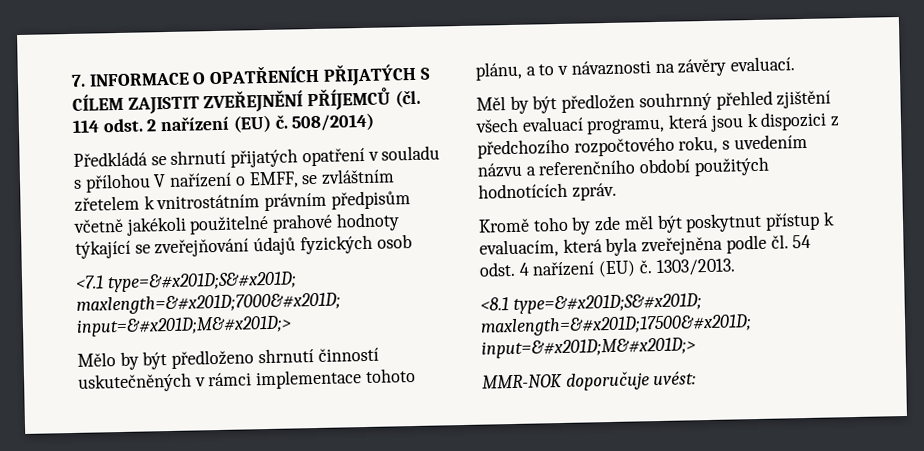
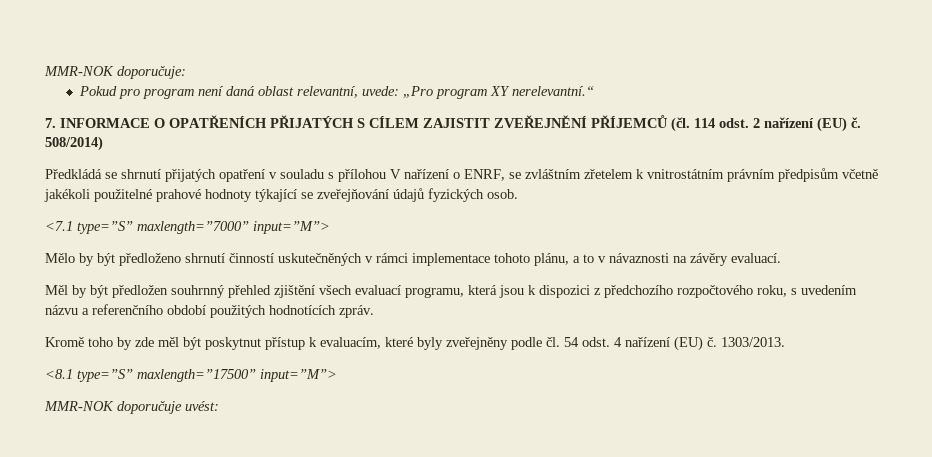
(71, 80) none -> [44,66,186,79] [79,86,595,99] MMR-NOK doporučuje: // Pokud pro program není daná oblast relevantní, uvede: „Pro program XY nerelevantní.“ //
[248,171,299,189] EMFF, -> [464,169,505,181] ENRF,
[376,234,412,249] osob -> [487,189,518,199] osob.
[106,271,297,293] [76,292,341,315] [76,315,292,337] type=&#x201D;S&#x201D; maxlength=&#x201D;7000&#x201D; input=&#x201D;M&#x201D;> -> [77,221,330,234] type=”S” maxlength=”7000” input=”M”>
[562,236,724,257] která byla zveřejněna -> [385,337,508,350] které byly zveřejněny
[512,293,702,314] [480,314,752,337] [481,337,696,359] type=&#x201D;S&#x201D; maxlength=&#x201D;17500&#x201D; input=&#x201D;M&#x201D;> -> [77,369,337,382] type=”S” maxlength=”17500” input=”M”>

